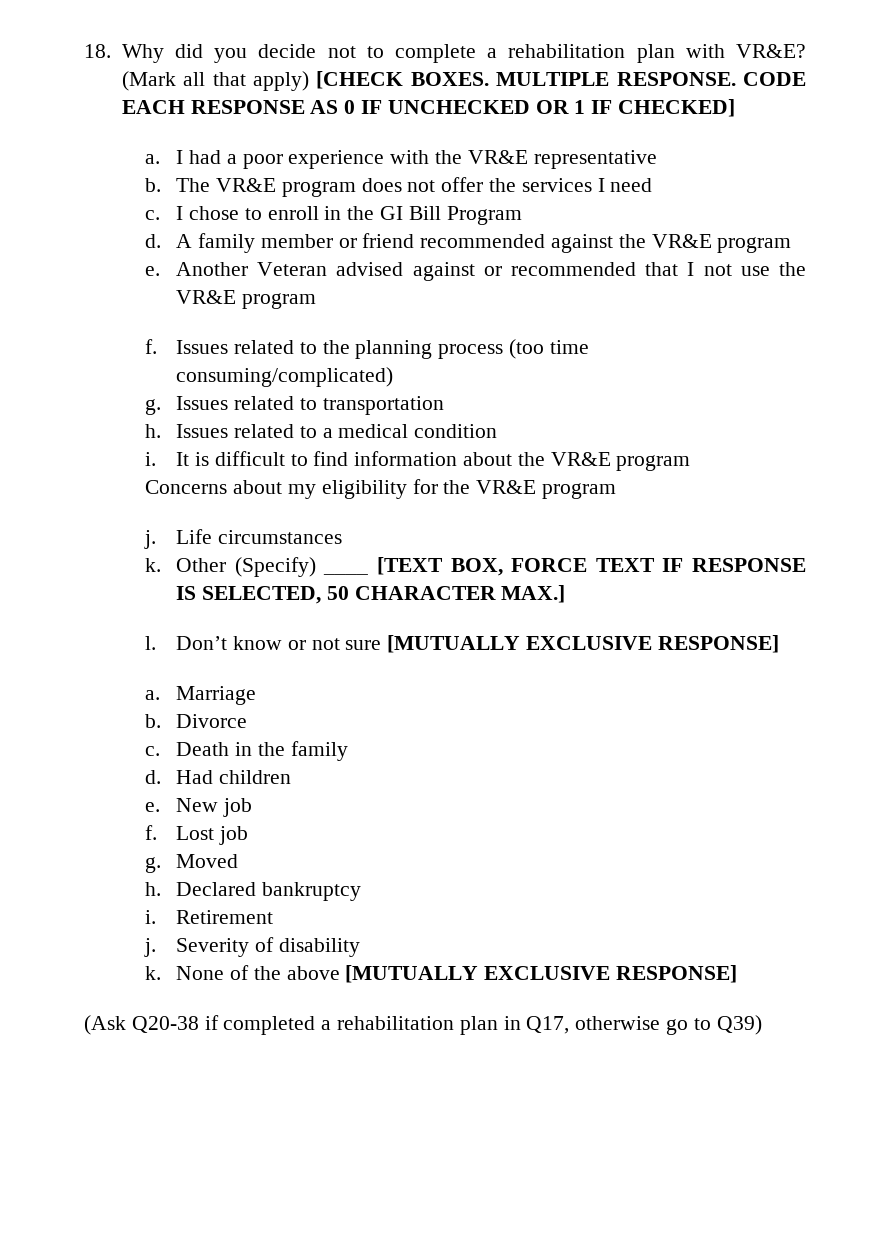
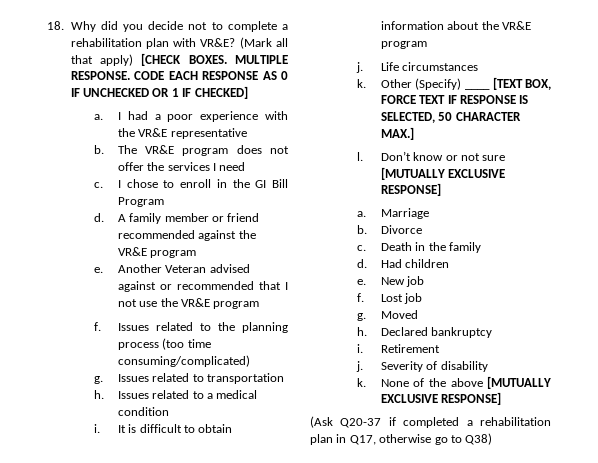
[313,451,349,466] find -> [198,424,233,433] obtain
[145,479,617,499] // Concerns about my eligibility for the VR&E program -> (427, 45) none
[131,1016,199,1033] Q20-38 -> [340,418,382,428] Q20-37
[716,1015,762,1035] Q39) -> [465,433,493,445] Q38)

